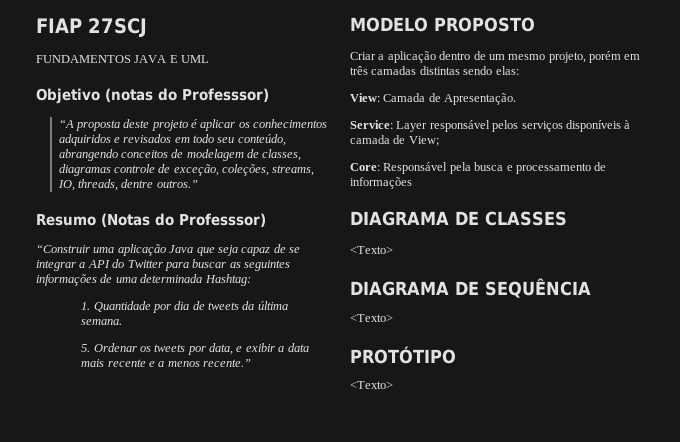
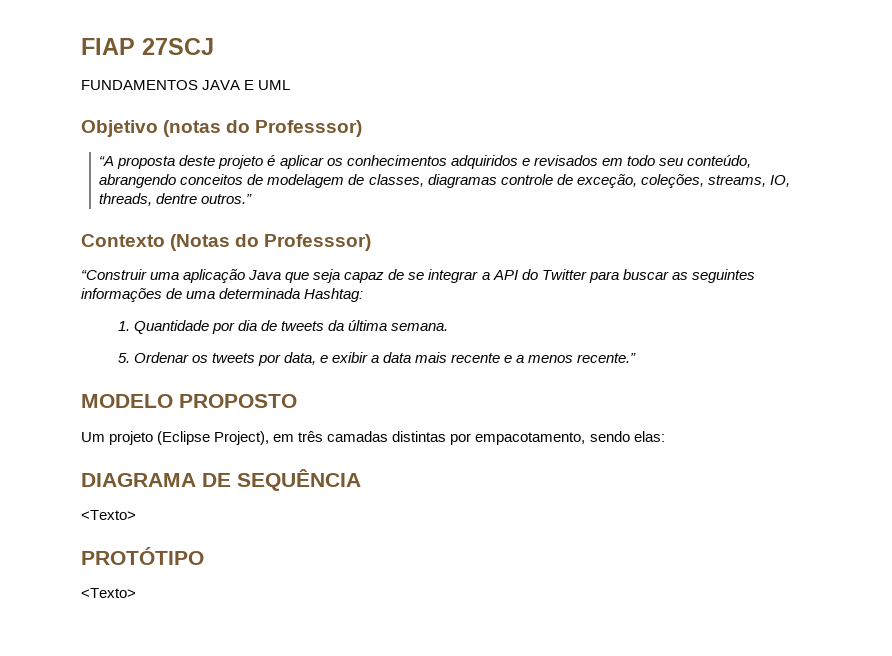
[36,214,96,226] Resumo -> [81,234,165,247] Contexto
[350,51,621,63] Criar a aplicação dentro de um mesmo projeto, porém -> [81,431,270,445] Um projeto (Eclipse Project),
(460, 70) none -> [450,432,586,445] por empacotamento,
[350,93,517,105] [350,120,631,132] [350,135,439,146] [350,162,607,174] [350,177,412,189] [350,211,567,226] [350,246,393,254] // View: Camada de Apresentação. // Service: Layer responsável pelos serviços disponíveis à camada de View; // Core: Responsável pela busca e processamento de informações // DIAGRAMA DE CLASSES // <Texto> -> (665, 436) none

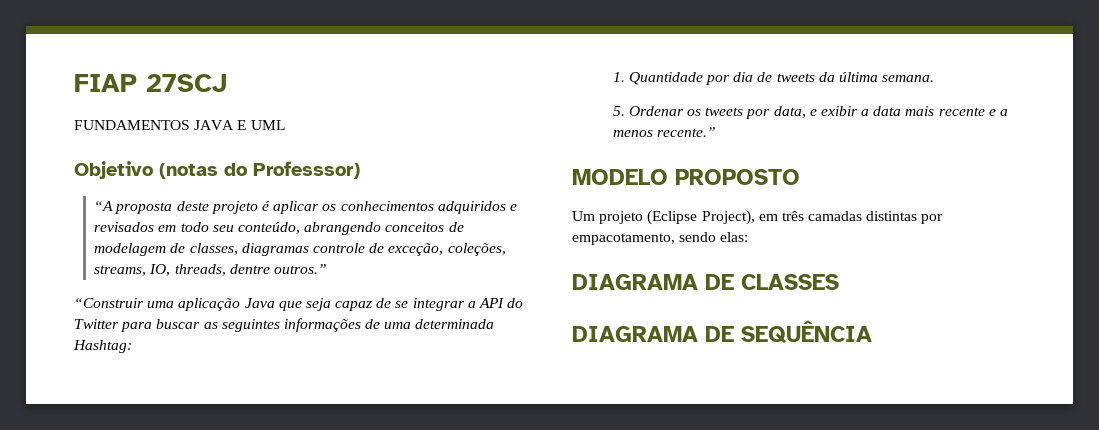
[81,234,372,251] // Contexto (Notas do Professsor) -> (328, 269) none
(665, 436) none -> [572,274,839,290] // DIAGRAMA DE CLASSES
[81,510,136,520] [81,547,204,565] [81,588,136,598] // <Texto> // PROTÓTIPO // <Texto> -> (872, 332) none

